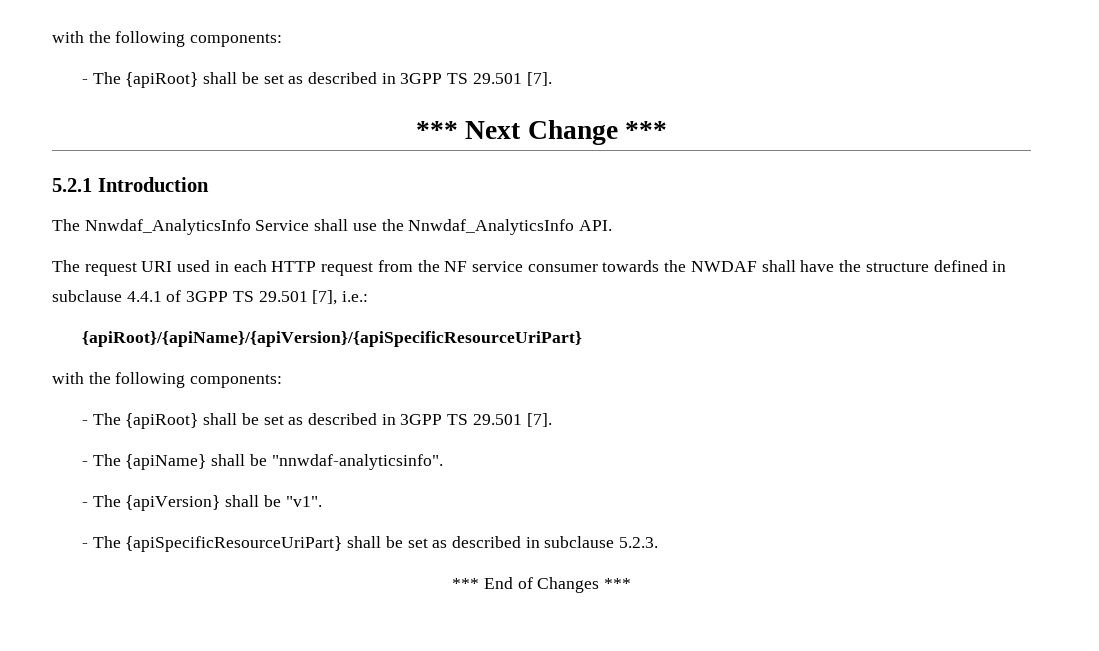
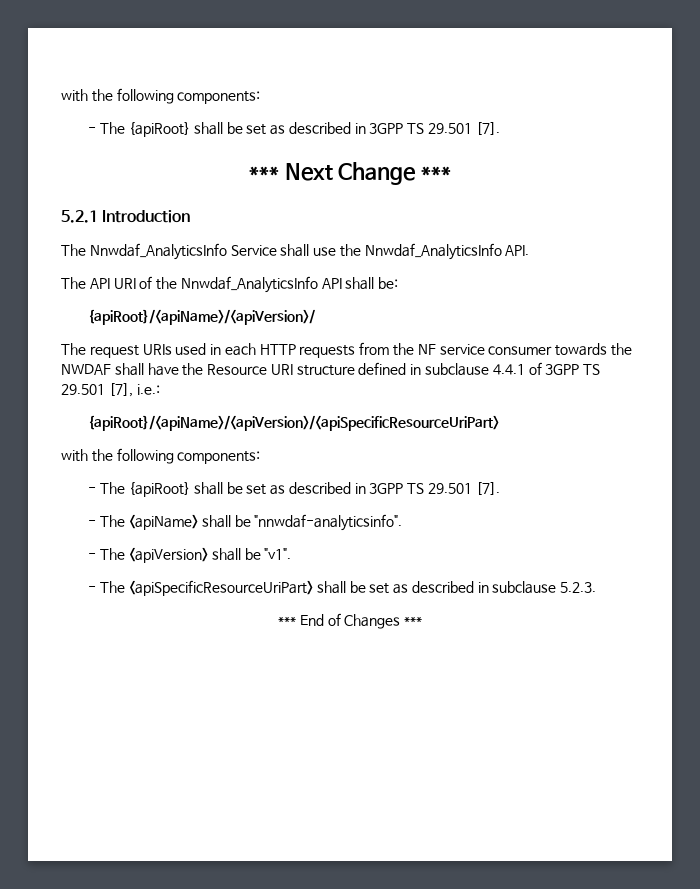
(613, 225) none -> [61,276,399,293] [88,309,316,325] // The API URI of the Nnwdaf_AnalyticsInfo API shall be: // {apiRoot}/<apiName>/<apiVersion>/
[141,261,173,272] URI -> [142,344,172,355] URIs
[321,262,374,276] request -> [299,345,356,358] requests
(862, 266) none -> [207,364,293,375] Resource URI
[81,331,582,347] {apiRoot}/{apiName}/{apiVersion}/{apiSpecificResourceUriPart} -> [88,415,500,431] {apiRoot}/<apiName>/<apiVersion>/<apiSpecificResourceUriPart>
[125,454,207,470] {apiName} -> [128,514,198,530] <apiName>
[125,495,221,511] {apiVersion} -> [128,547,208,563] <apiVersion>
[125,536,343,552] {apiSpecificResourceUriPart} -> [128,580,313,596] <apiSpecificResourceUriPart>

